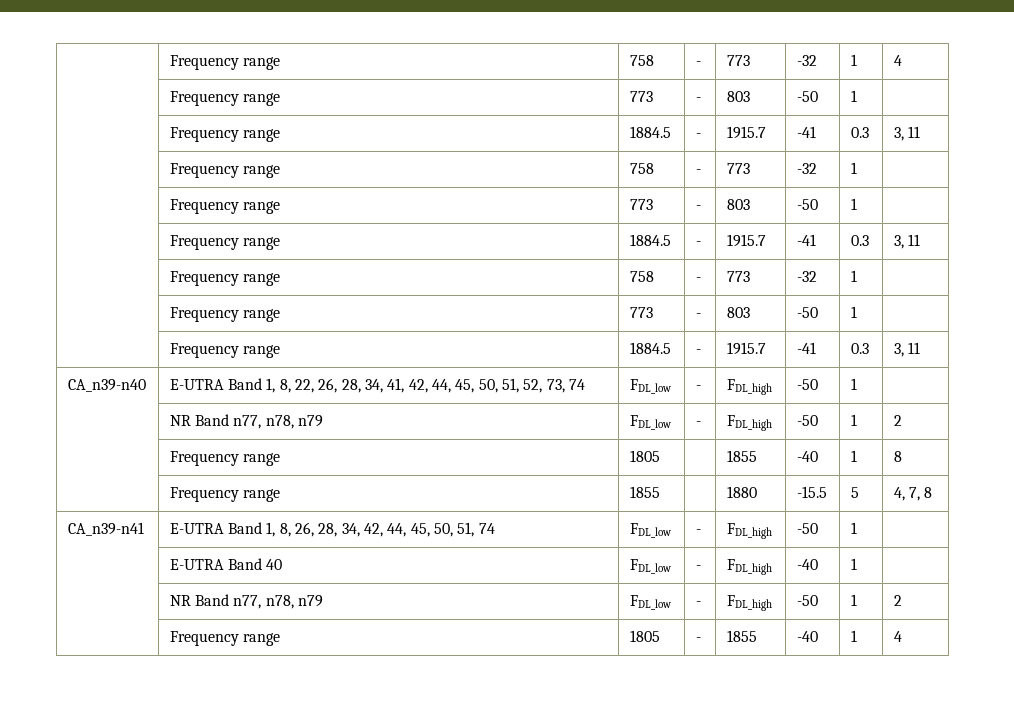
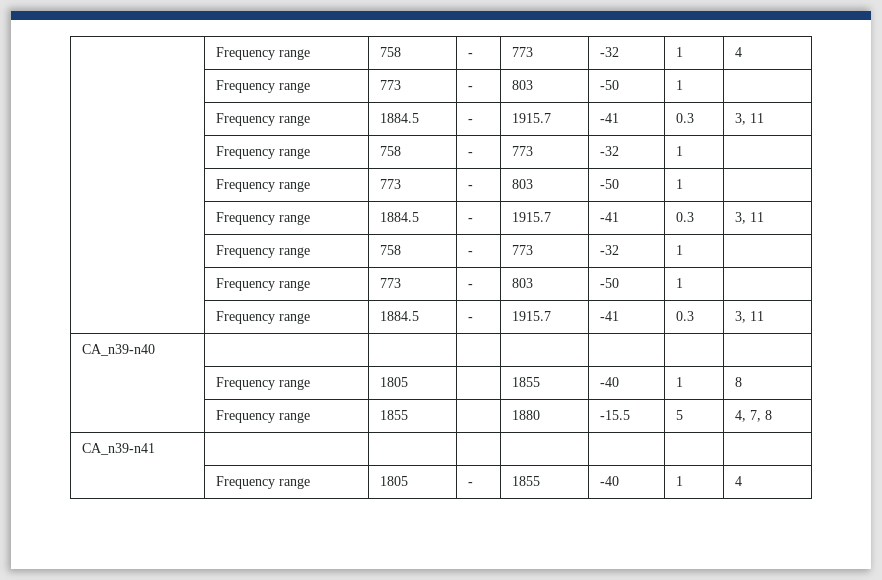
[169,378,585,393] [629,379,671,394] [695,385,701,390] [726,379,772,395] [796,379,818,390] [850,378,857,390] [169,414,324,429] [629,415,671,430] [695,421,701,426] [726,415,772,431] [796,415,818,426] [850,414,857,426] [893,415,902,426] E-UTRA Band 1, 8, 22, 26, 28, 34, 41, 42, 44, 45, 50, 51, 52, 73, 74 | FDL_low | - | FDL_high | -50 | 1 | // | NR Band n77, n78, n79 | FDL_low | - | FDL_high | -50 | 1 | 2 -> (156, 350) | | | | | |
[169,522,495,537] [629,523,671,538] [695,529,701,534] [726,523,772,539] [796,523,818,534] [850,522,857,534] [169,558,283,570] [629,559,671,574] [695,565,701,570] [726,559,772,575] [796,559,818,570] [850,558,857,570] [169,594,324,609] [629,595,671,610] [695,601,701,606] [726,595,772,611] [796,595,818,606] [850,594,857,606] [893,595,902,606] E-UTRA Band 1, 8, 26, 28, 34, 42, 44, 45, 50, 51, 74 | FDL_low | - | FDL_high | -50 | 1 | // | E-UTRA Band 40 | FDL_low | - | FDL_high | -40 | 1 | // | NR Band n77, n78, n79 | FDL_low | - | FDL_high | -50 | 1 | 2 -> (156, 449) | | | | | |

